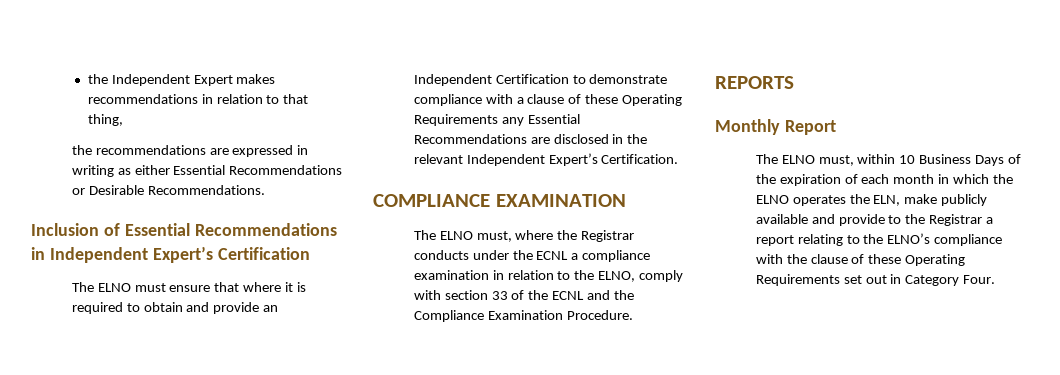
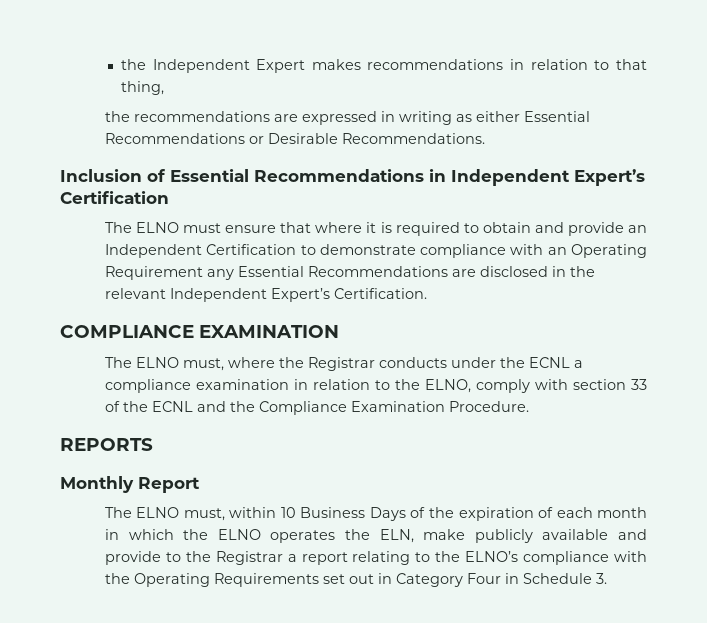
[516,94,683,106] [413,114,498,126] a clause of these Operating Requirements -> [547,244,647,258] [104,266,203,280] an Operating Requirement
[810,254,902,264] clause of these -> (130, 578) none
[963,275,996,284] Four. -> [466,573,607,584] Four in Schedule 3.

